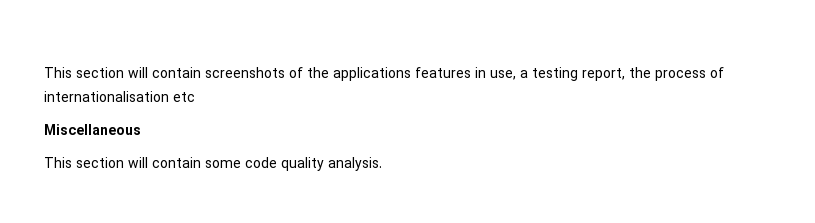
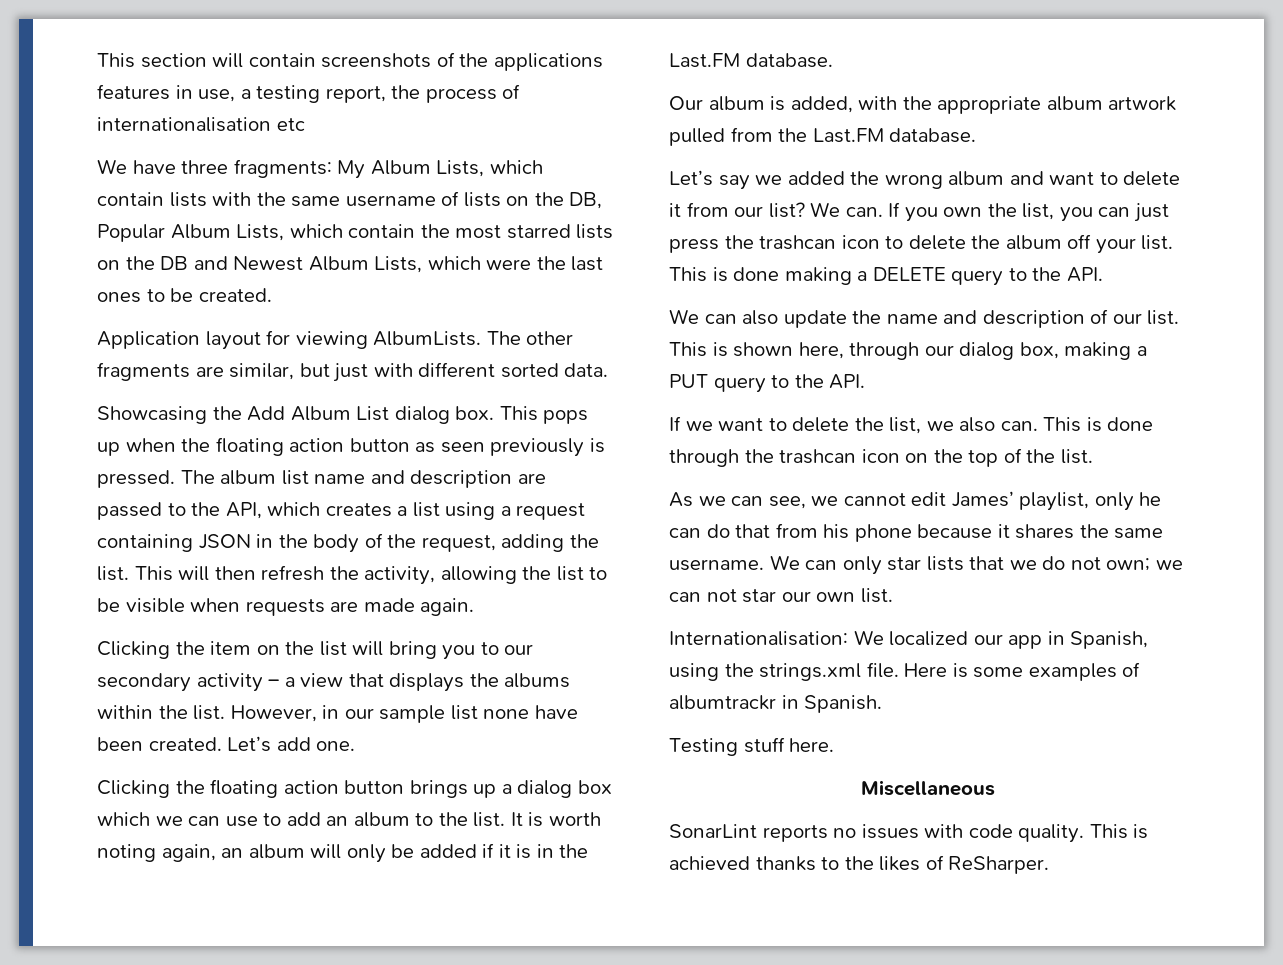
[44,124,141,135] [44,157,382,171] Miscellaneous // This section will contain some code quality analysis. -> [97,159,543,179] [97,191,603,209] [97,224,614,242] [97,256,604,273] [97,288,272,303] [97,330,574,350] [97,362,609,382] [97,406,589,424] [97,437,605,457] [97,470,546,488] [97,502,586,520] [97,533,599,553] [97,565,608,585] [97,598,475,616] [97,641,534,660] [97,673,571,692] [97,705,578,723] [97,736,356,752] [97,779,612,798] [97,812,601,827] [97,843,589,863] [669,53,833,68] [669,96,1177,114] [669,127,977,146] [669,170,1181,190] [669,202,1169,222] [669,234,1174,254] [669,267,1103,286] [669,309,1180,328] [669,342,1147,360] [669,374,866,393] [669,416,1154,434] [669,448,1093,467] [669,491,1162,511] [669,523,1164,542] [669,555,1183,575] [669,588,893,603] [669,630,1149,649] [669,662,1141,681] [669,695,883,713] [669,737,835,756] [860,780,995,796] [669,824,1149,843] [669,855,1050,874] We have three fragments: My Album Lists, which contain lists with the same username of lists on the DB, Popular Album Lists, which contain the most starred lists on the DB and Newest Album Lists, which were the last ones to be created. // Application layout for viewing AlbumLists. The other fragments are similar, but just with different sorted data. // Showcasing the Add Album List dialog box. This pops up when the floating action button as seen previously is pressed. The album list name and description are passed to the API, which creates a list using a request containing JSON in the body of the request, adding the list. This will then refresh the activity, allowing the list to be visible when requests are made again. // Clicking the item on the list will bring you to our secondary activity – a view that displays the albums within the list. However, in our sample list none have been created. Let’s add one. // Clicking the floating action button brings up a dialog box which we can use to add an album to the list. It is worth noting again, an album will only be added if it is in the Last.FM database. // Our album is added, with the appropriate album artwork pulled from the Last.FM database. // Let’s say we added the wrong album and want to delete it from our list? We can. If you own the list, you can just press the trashcan icon to delete the album off your list. This is done making a DELETE query to the API. // We can also update the name and description of our list. This is shown here, through our dialog box, making a PUT query to the API. // If we want to delete the list, we also can. This is done through the trashcan icon on the top of the list. // As we can see, we cannot edit James’ playlist, only he can do that from his phone because it shares the same username. We can only star lists that we do not own; we can not star our own list. // Internationalisation: We localized our app in Spanish, using the strings.xml file. Here is some examples of albumtrackr in Spanish. // Testing stuff here. // Miscellaneous // SonarLint reports no issues with code quality. This is achieved thanks to the likes of ReSharper.

